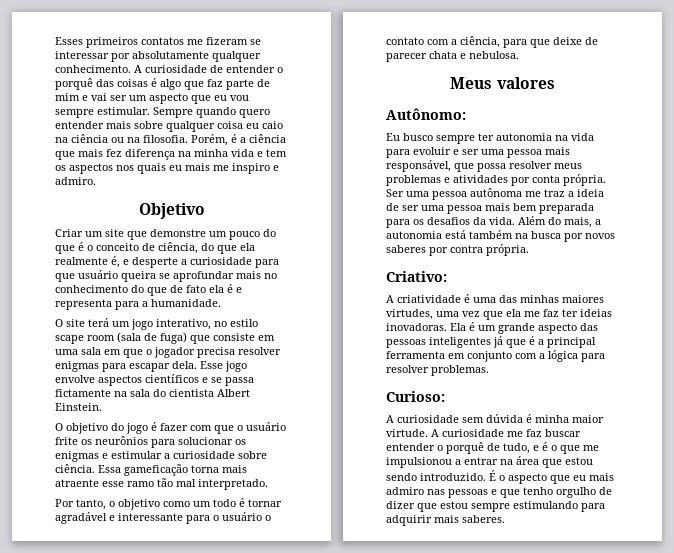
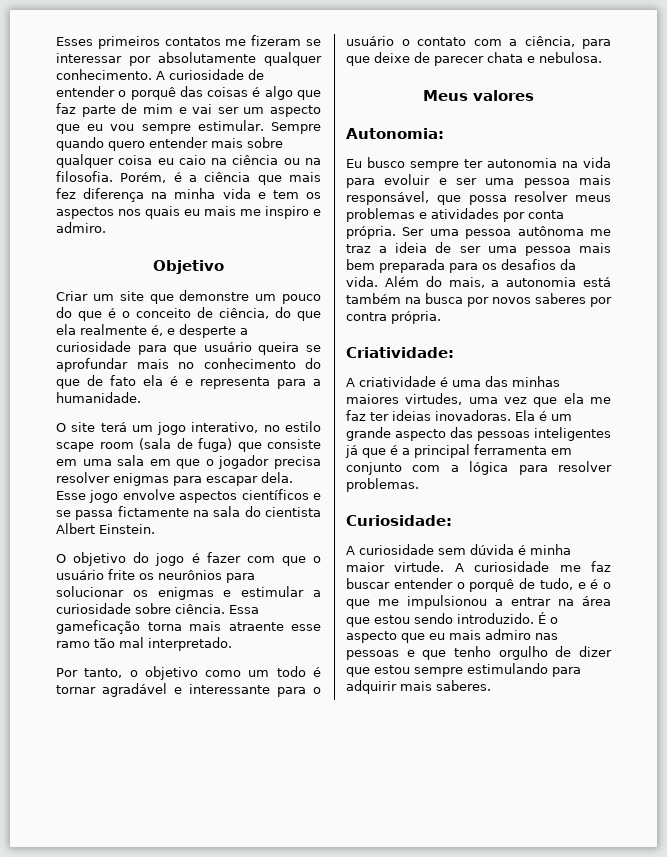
[386,108,466,120] Autônomo: -> [346,128,444,139] Autonomia:
[386,271,447,282] Criativo: -> [346,347,454,358] Criatividade:
[386,391,445,402] Curioso: -> [346,515,452,526] Curiosidade:

